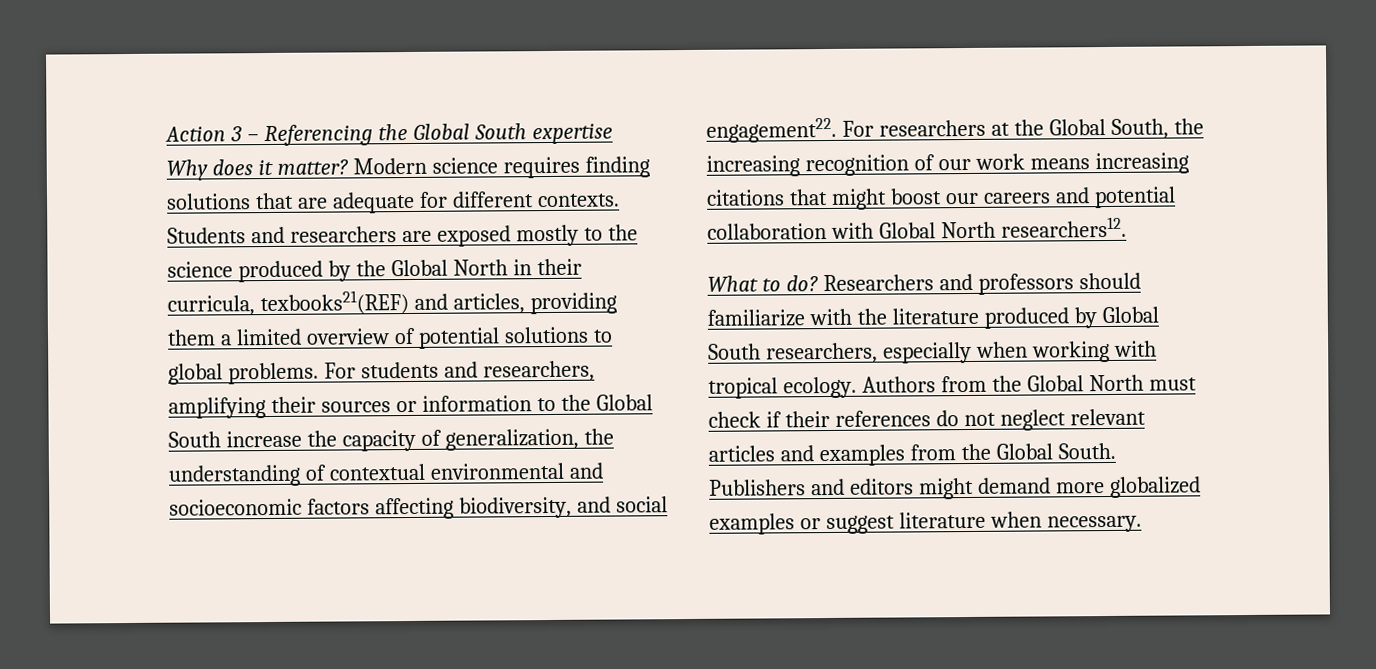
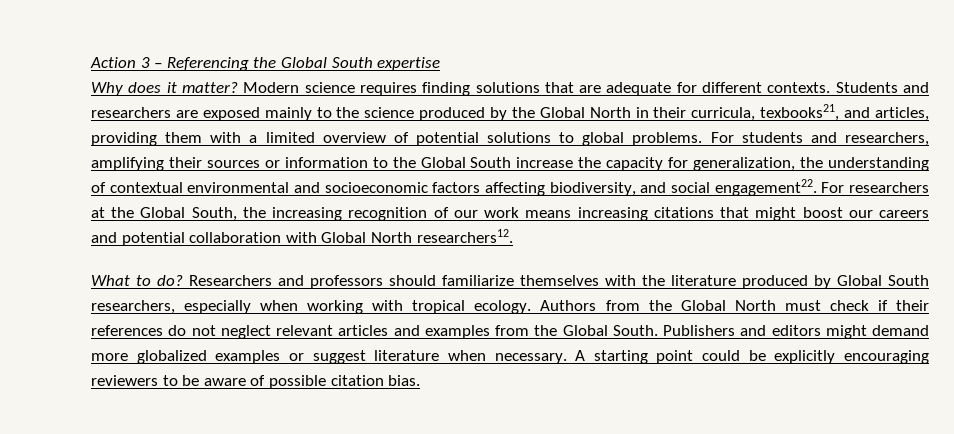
[515,224,579,247] mostly -> [264,107,312,121] mainly
[259,289,409,316] texbooks21(REF) -> [760,104,840,121] texbooks21,
(216, 337) none -> [210,132,242,143] with
[420,429,442,446] of -> [668,157,689,168] for
(805, 318) none -> [520,275,599,286] themselves
(1142, 524) none -> [575,350,929,364] [91,375,421,389] A starting point could be explicitly encouraging reviewers to be aware of possible citation bias.

